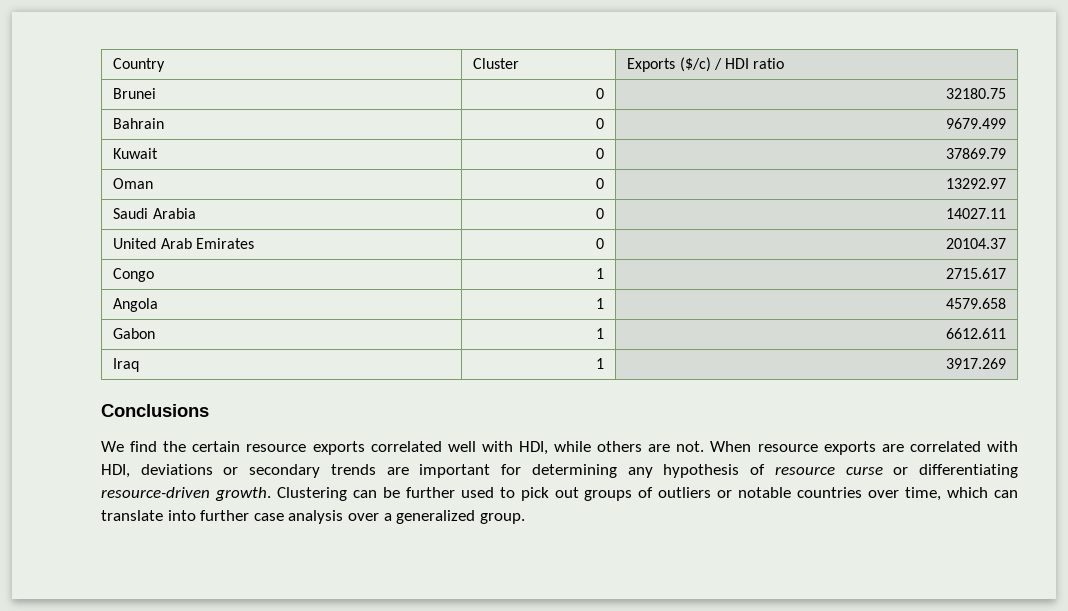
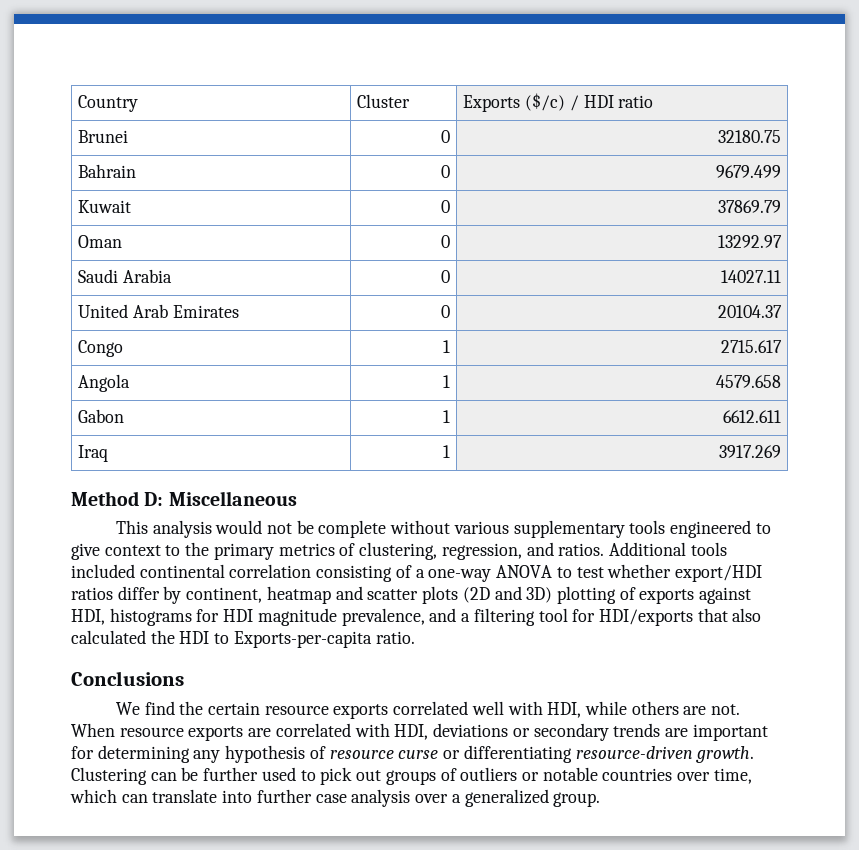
(1006, 363) none -> [71,491,297,506] [115,520,771,538] [71,542,727,560] [71,564,762,582] [71,586,752,604] [71,608,762,626] [71,630,415,648] // Method D: Miscellaneous // This analysis would not be complete without various supplementary tools engineered to give context to the primary metrics of clustering, regression, and ratios. Additional tools included continental correlation consisting of a one-way ANOVA to test whether export/HDI ratios differ by continent, heatmap and scatter plots (2D and 3D) plotting of exports against HDI, histograms for HDI magnitude prevalence, and a filtering tool for HDI/exports that also calculated the HDI to Exports-per-capita ratio.

